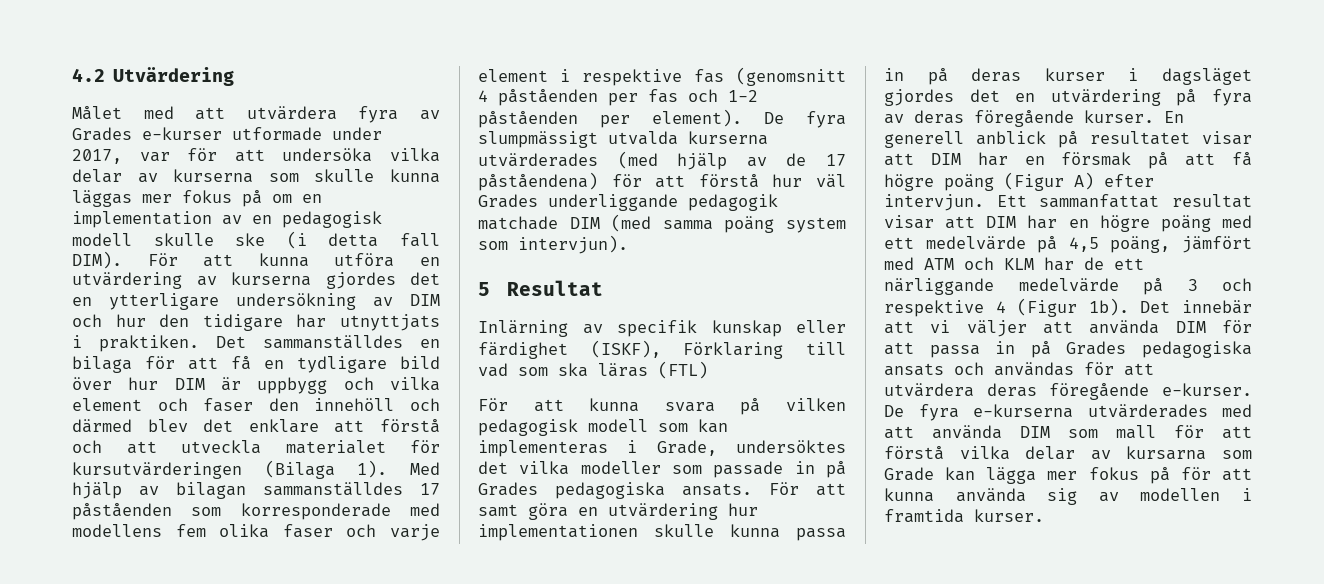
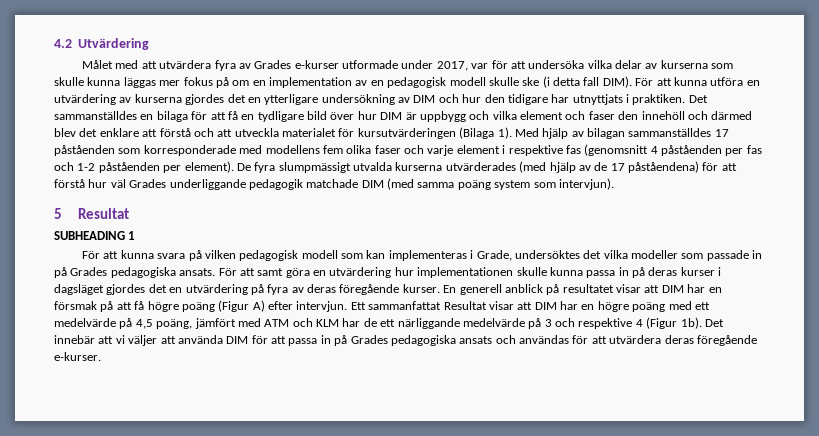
[478,320,846,337] [478,340,846,359] [478,361,708,379] Inlärning av specifik kunskap eller färdighet (ISKF), Förklaring till vad som ska läras (FTL) -> [54,231,136,240] SUBHEADING 1
[1172,194,1252,208] resultat -> [443,301,487,310] Resultat
[884,404,1252,421] [884,425,1252,439] [884,446,1252,460] [884,467,1252,484] [884,488,1252,505] [884,509,1044,523] De fyra e-kurserna utvärderades med att använda DIM som mall för att förstå vilka delar av kursarna som Grade kan lägga mer fokus på för att kunna använda sig av modellen i framtida kurser. -> (101, 356) none

